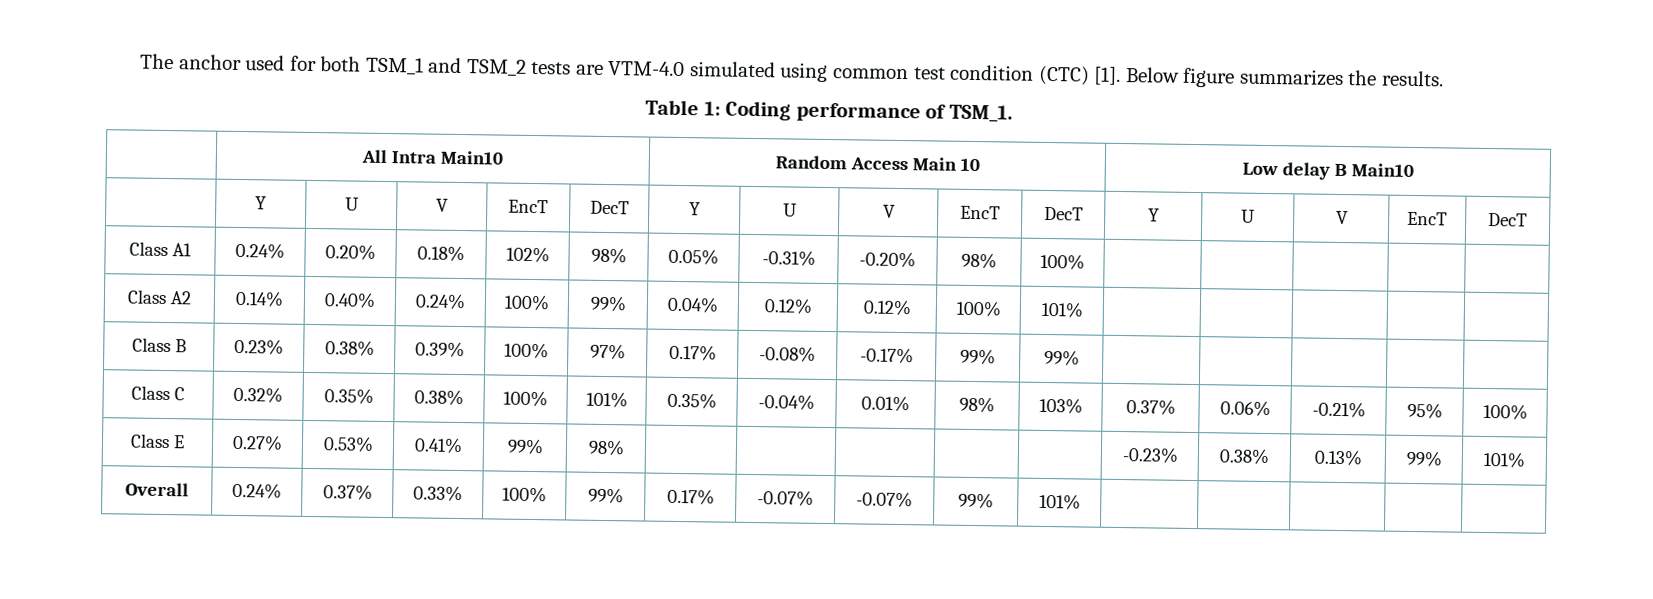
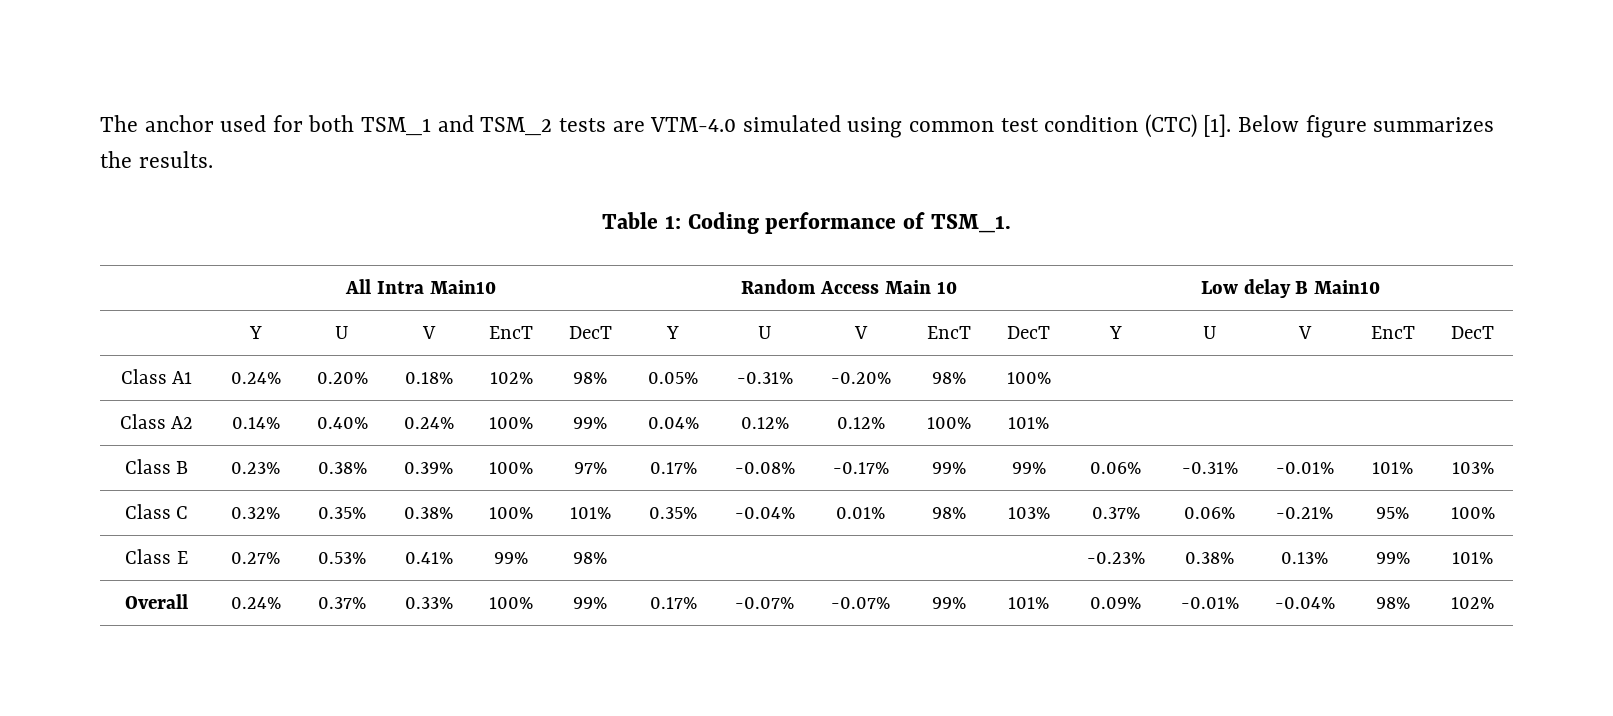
(1080, 357) | | | | -> [1090,462,1141,474] [1181,462,1238,474] [1275,462,1334,474] [1372,462,1413,474] [1451,462,1494,474] 0.06% | -0.31% | -0.01% | 101% | 103%
(1081, 501) | | | | -> [1090,597,1141,609] [1180,597,1239,609] [1274,597,1335,609] [1375,597,1410,609] [1451,597,1494,609] 0.09% | -0.01% | -0.04% | 98% | 102%

